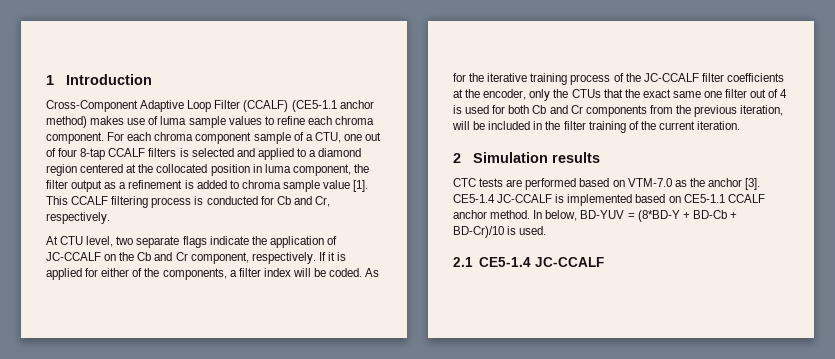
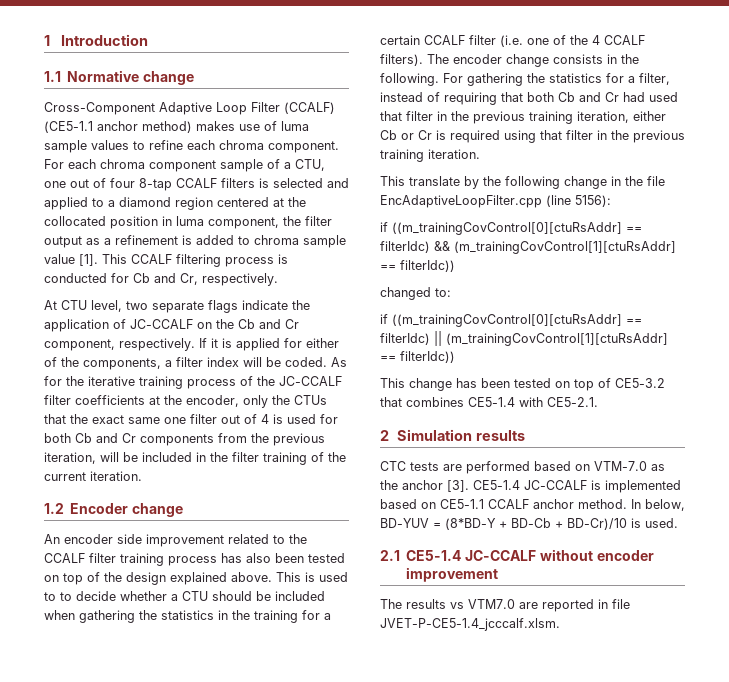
(153, 79) none -> [44,70,195,85] // 1.1 Normative change
(741, 125) none -> [44,503,184,517] [44,534,307,547] [44,553,345,566] [44,572,348,585] [44,591,325,601] [44,610,331,623] [380,35,645,47] [380,54,639,67] [380,73,670,86] [380,92,678,105] [380,111,666,124] [380,130,685,143] [380,149,480,162] [380,176,665,189] [380,195,611,208] [380,222,642,235] [380,241,676,254] [380,260,455,272] [380,287,451,300] [380,314,642,327] [380,331,668,346] [380,351,455,363] [380,378,665,391] [380,397,598,407] // 1.2 Encoder change // An encoder side improvement related to the CCALF filter training process has also been tested on top of the design explained above. This is used to to decide whether a CTU should be included when gathering the statistics in the training for a certain CCALF filter (i.e. one of the 4 CCALF filters). The encoder change consists in the following. For gathering the statistics for a filter, instead of requiring that both Cb and Cr had used that filter in the previous training iteration, either Cb or Cr is required using that filter in the previous training iteration. // This translate by the following change in the file EncAdaptiveLoopFilter.cpp (line 5156): // if ((m_trainingCovControl[0][ctuRsAddr] == filterIdc) && (m_trainingCovControl[1][ctuRsAddr] == filterIdc)) // changed to: // if ((m_trainingCovControl[0][ctuRsAddr] == filterIdc) || (m_trainingCovControl[1][ctuRsAddr] == filterIdc)) // This change has been tested on top of CE5-3.2 that combines CE5-1.4 with CE5-2.1.
(604, 262) none -> [539,549,654,561] [406,567,499,582] [380,599,630,612] [380,618,560,631] without encoder improvement // The results vs VTM7.0 are reported in file JVET-P-CE5-1.4_jcccalf.xlsm.

